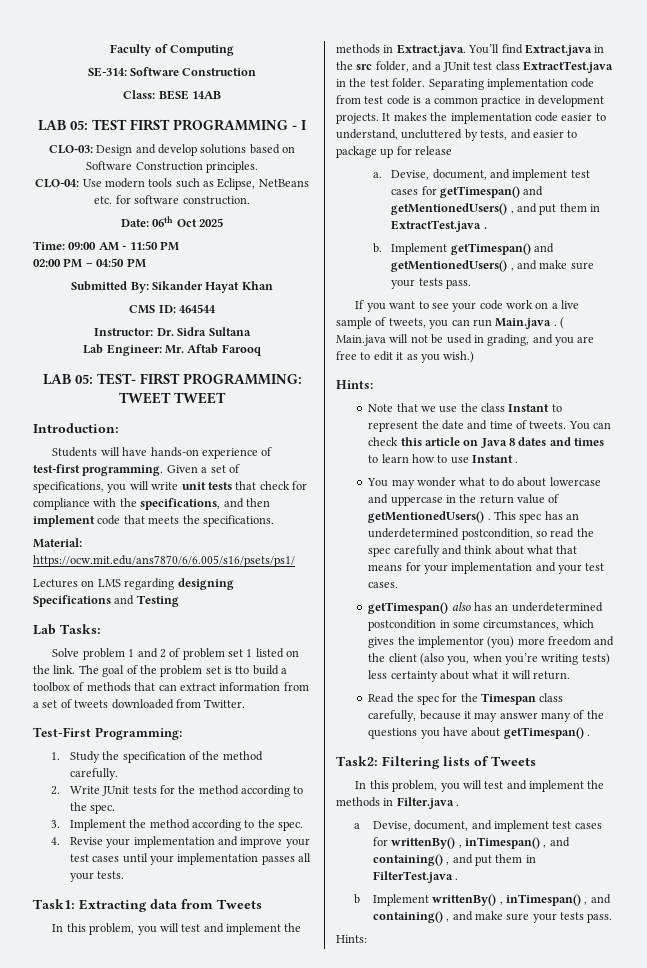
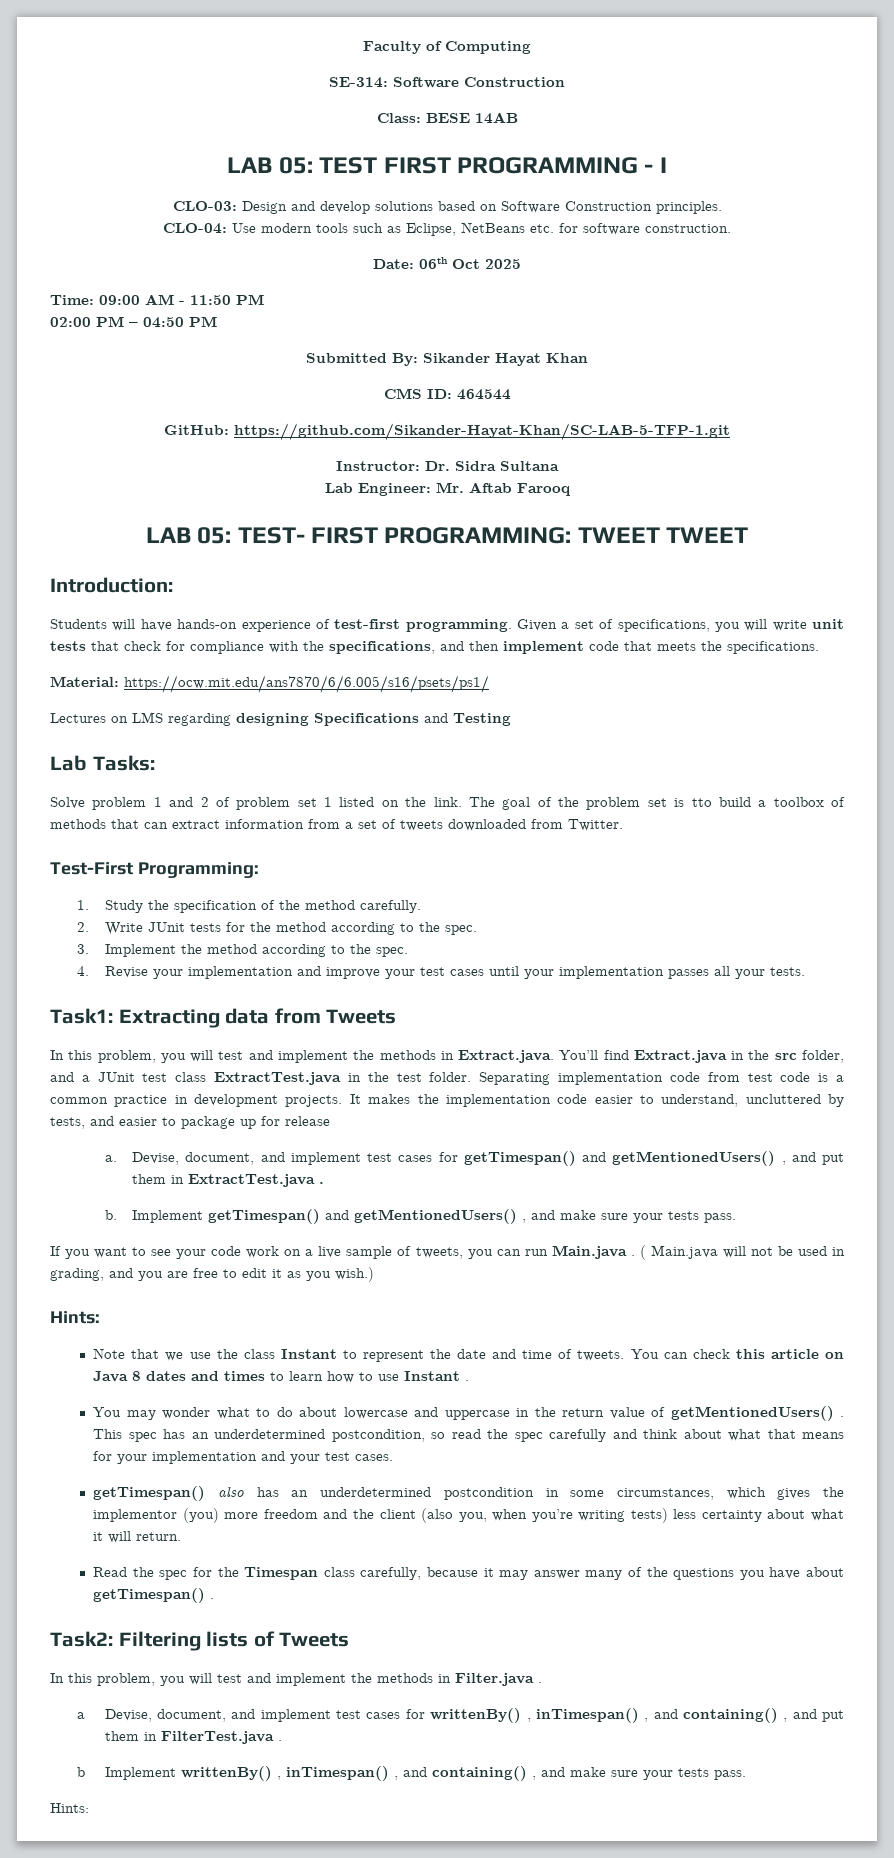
(216, 308) none -> [164,423,730,440] // GitHub: https://github.com/Sikander-Hayat-Khan/SC-LAB-5-TFP-1.git

